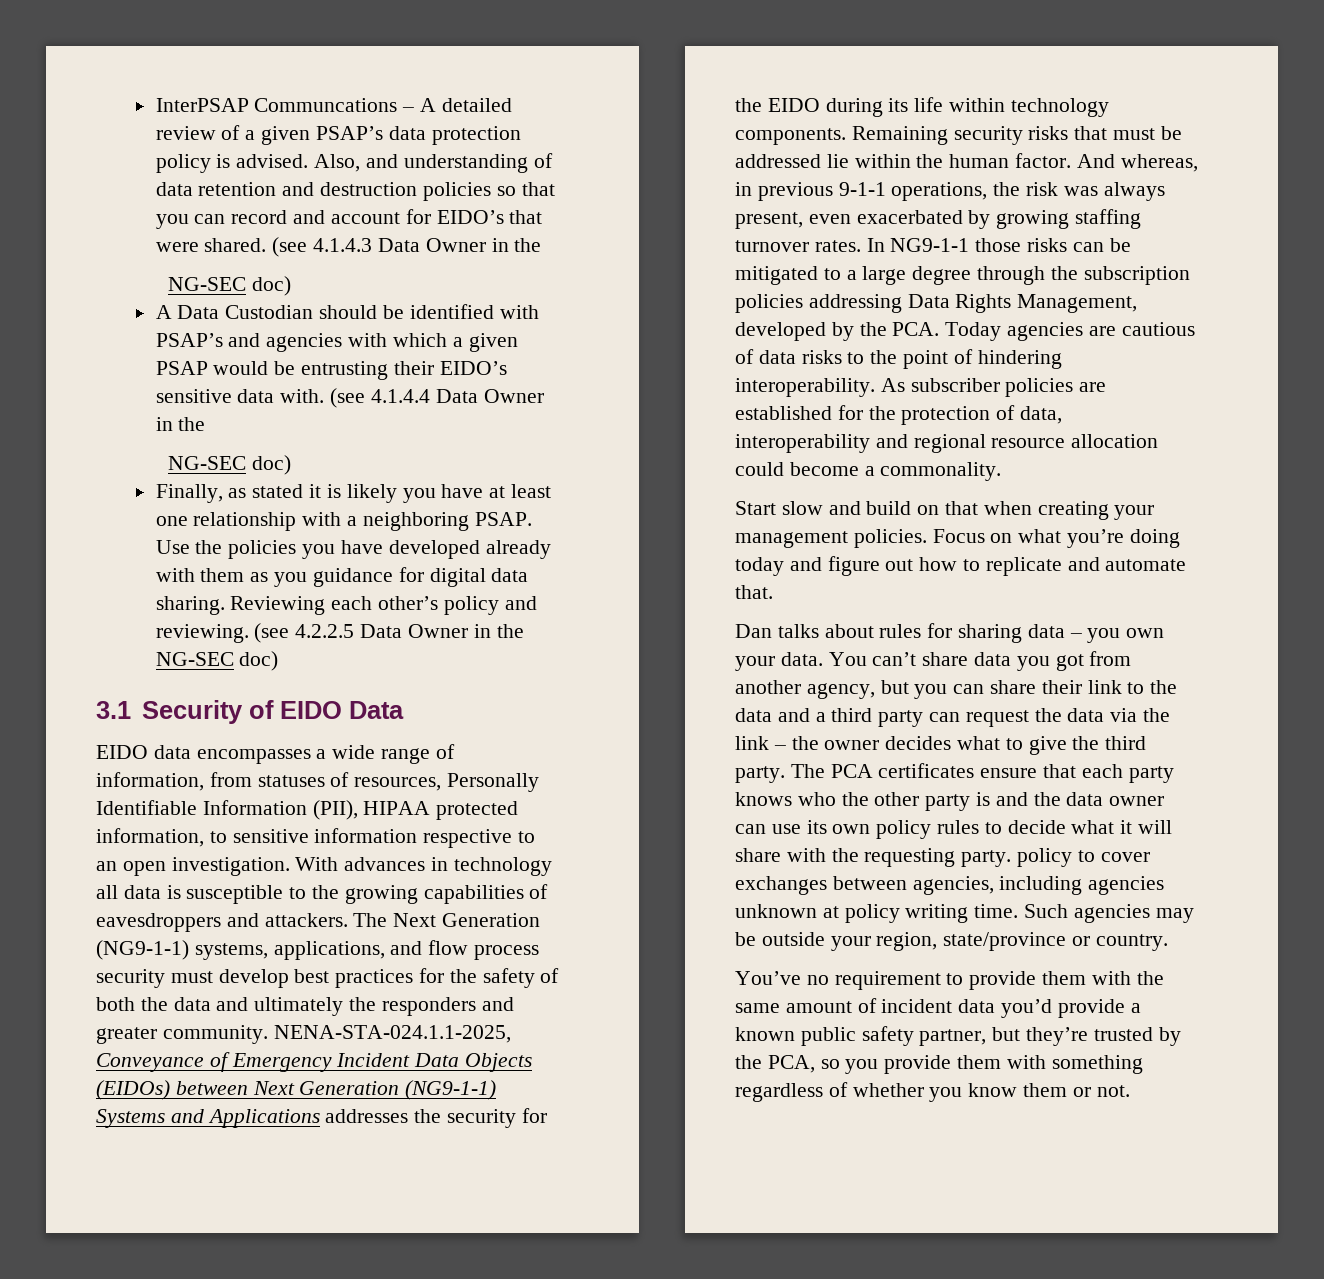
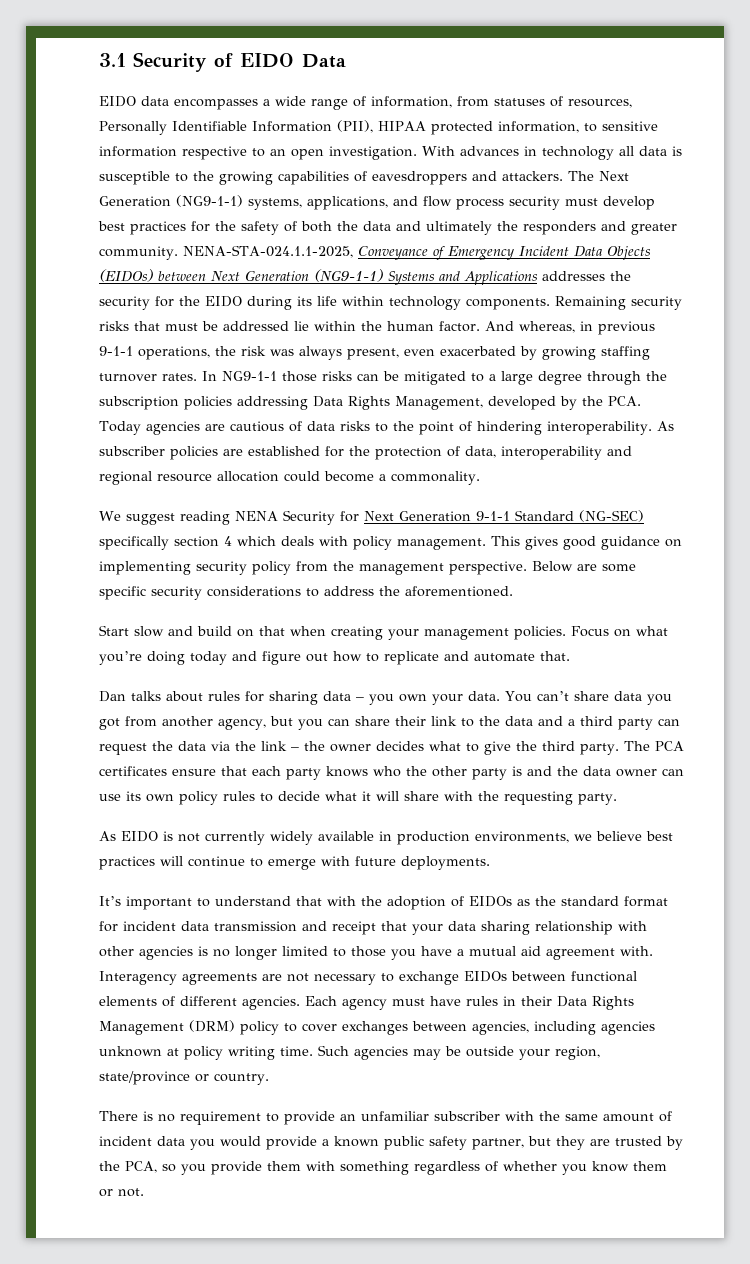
[155,98,512,112] [155,125,521,145] [155,153,553,173] [155,182,555,201] [155,209,543,229] [155,237,542,257] [168,276,291,296] [155,304,539,319] [155,333,518,352] [155,361,507,380] [155,388,544,408] [155,417,206,431] [168,455,291,475] [155,484,551,503] [155,512,532,531] [155,540,551,559] [155,567,529,587] [155,596,537,615] [155,623,524,643] [155,651,279,671] InterPSAP Communcations – A detailed review of a given PSAP’s data protection policy is advised. Also, and understanding of data retention and destruction policies so that you can record and account for EIDO’s that were shared. (see 4.1.4.3 Data Owner in the // NG-SEC doc) // A Data Custodian should be identified with PSAP’s and agencies with which a given PSAP would be entrusting their EIDO’s sensitive data with. (see 4.1.4.4 Data Owner in the // NG-SEC doc) // Finally, as stated it is likely you have at least one relationship with a neighboring PSAP. Use the policies you have developed already with them as you guidance for digital data sharing. Reviewing each other’s policy and reviewing. (see 4.2.2.5 Data Owner in the NG-SEC doc) // -> (99, 60) none
(1002, 471) none -> [99,510,644,525] [99,536,682,550] [99,561,636,575] [99,586,513,600] // We suggest reading NENA Security for Next Generation 9-1-1 Standard (NG-SEC) specifically section 4 which deals with policy management. This gives good guidance on implementing security policy from the management perspective. Below are some specific security considerations to address the aforementioned.
(1012, 858) none -> [99,831,673,845] [99,856,490,870] [99,896,668,910] [99,921,647,935] [99,946,653,960] [99,971,637,985] [99,996,634,1010] [99,1020,235,1035] // As EIDO is not currently widely available in production environments, we believe best practices will continue to emerge with future deployments. // It’s important to understand that with the adoption of EIDOs as the standard format for incident data transmission and receipt that your data sharing relationship with other agencies is no longer limited to those you have a mutual aid agreement with. Interagency agreements are not necessary to exchange EIDOs between functional elements of different agencies. Each agency must have rules in their Data Rights Management (DRM)
[735,971,801,985] You’ve -> [99,1111,153,1121] There is
[1042,971,1087,985] them -> [340,1111,500,1121] an unfamiliar subscriber
[1001,999,1053,1018] you’d -> [190,1136,261,1150] you would
[1026,1027,1089,1046] they’re -> [556,1136,610,1150] they are

